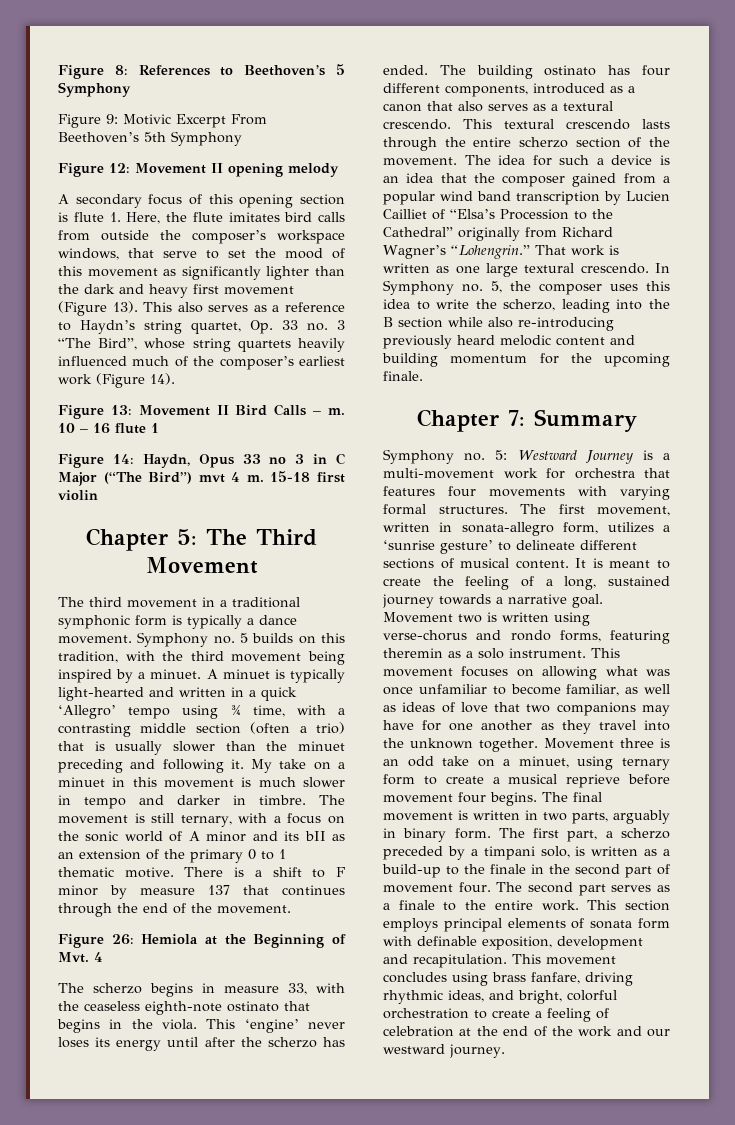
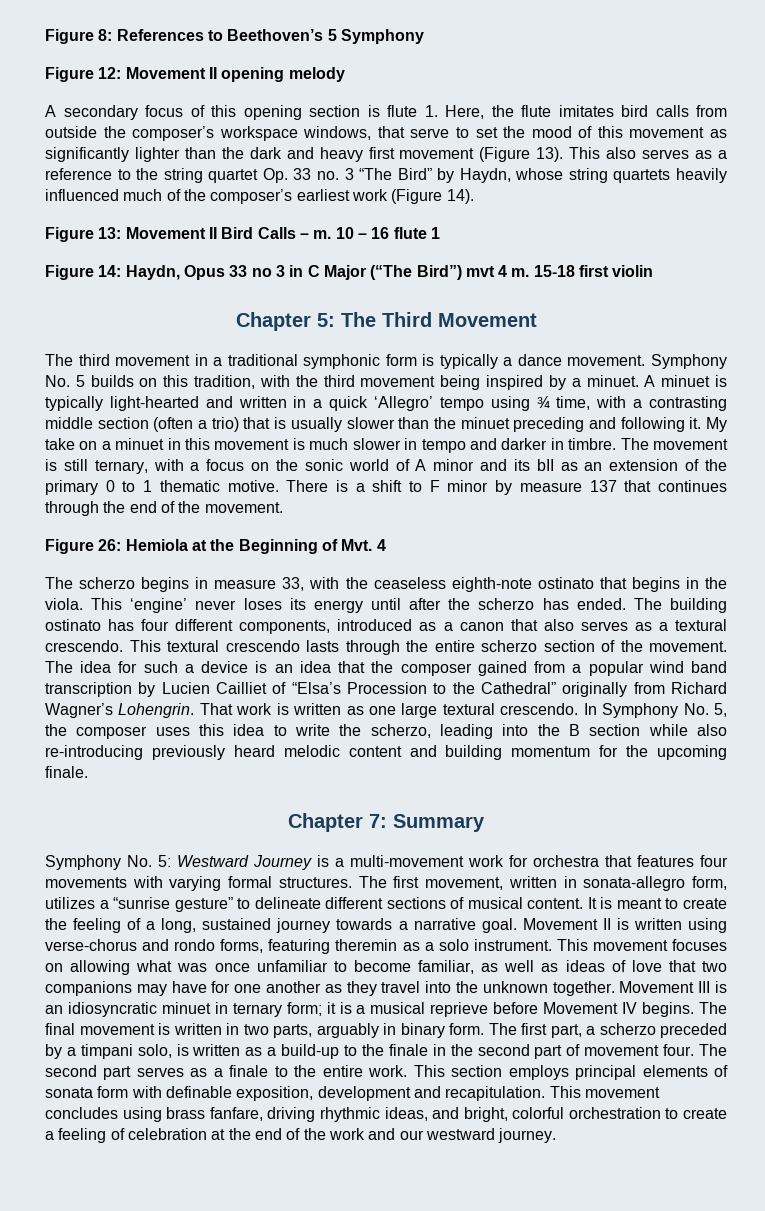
[58,114,267,128] [58,131,242,146] // Figure 9: Motivic Excerpt From Beethoven’s 5th Symphony -> (424, 36) none
[80,320,241,334] Haydn’s string quartet, -> [136,168,259,183] the string quartet
[98,338,138,350] Bird”, -> [397,168,511,183] Bird” by Haydn,
[213,636,235,644] no. -> [45,375,70,387] No.
[450,245,530,259] “Lohengrin.” -> [118,703,195,718] Lohengrin.
[462,284,483,292] no. -> [683,703,709,715] No.
[464,453,486,461] no. -> [127,855,152,867] No.
[383,540,493,554] ‘sunrise gesture’ -> [113,897,233,912] “sunrise gesture”
[458,614,482,623] two -> [602,918,611,930] II
[620,738,670,748] [383,756,670,770] [383,774,484,785] three is an odd take on a minuet, using ternary form to create -> [698,981,727,993] [45,1002,352,1017] III is an idiosyncratic minuet in ternary form; it is
[383,792,486,803] movement four -> [543,1002,638,1014] Movement IV

